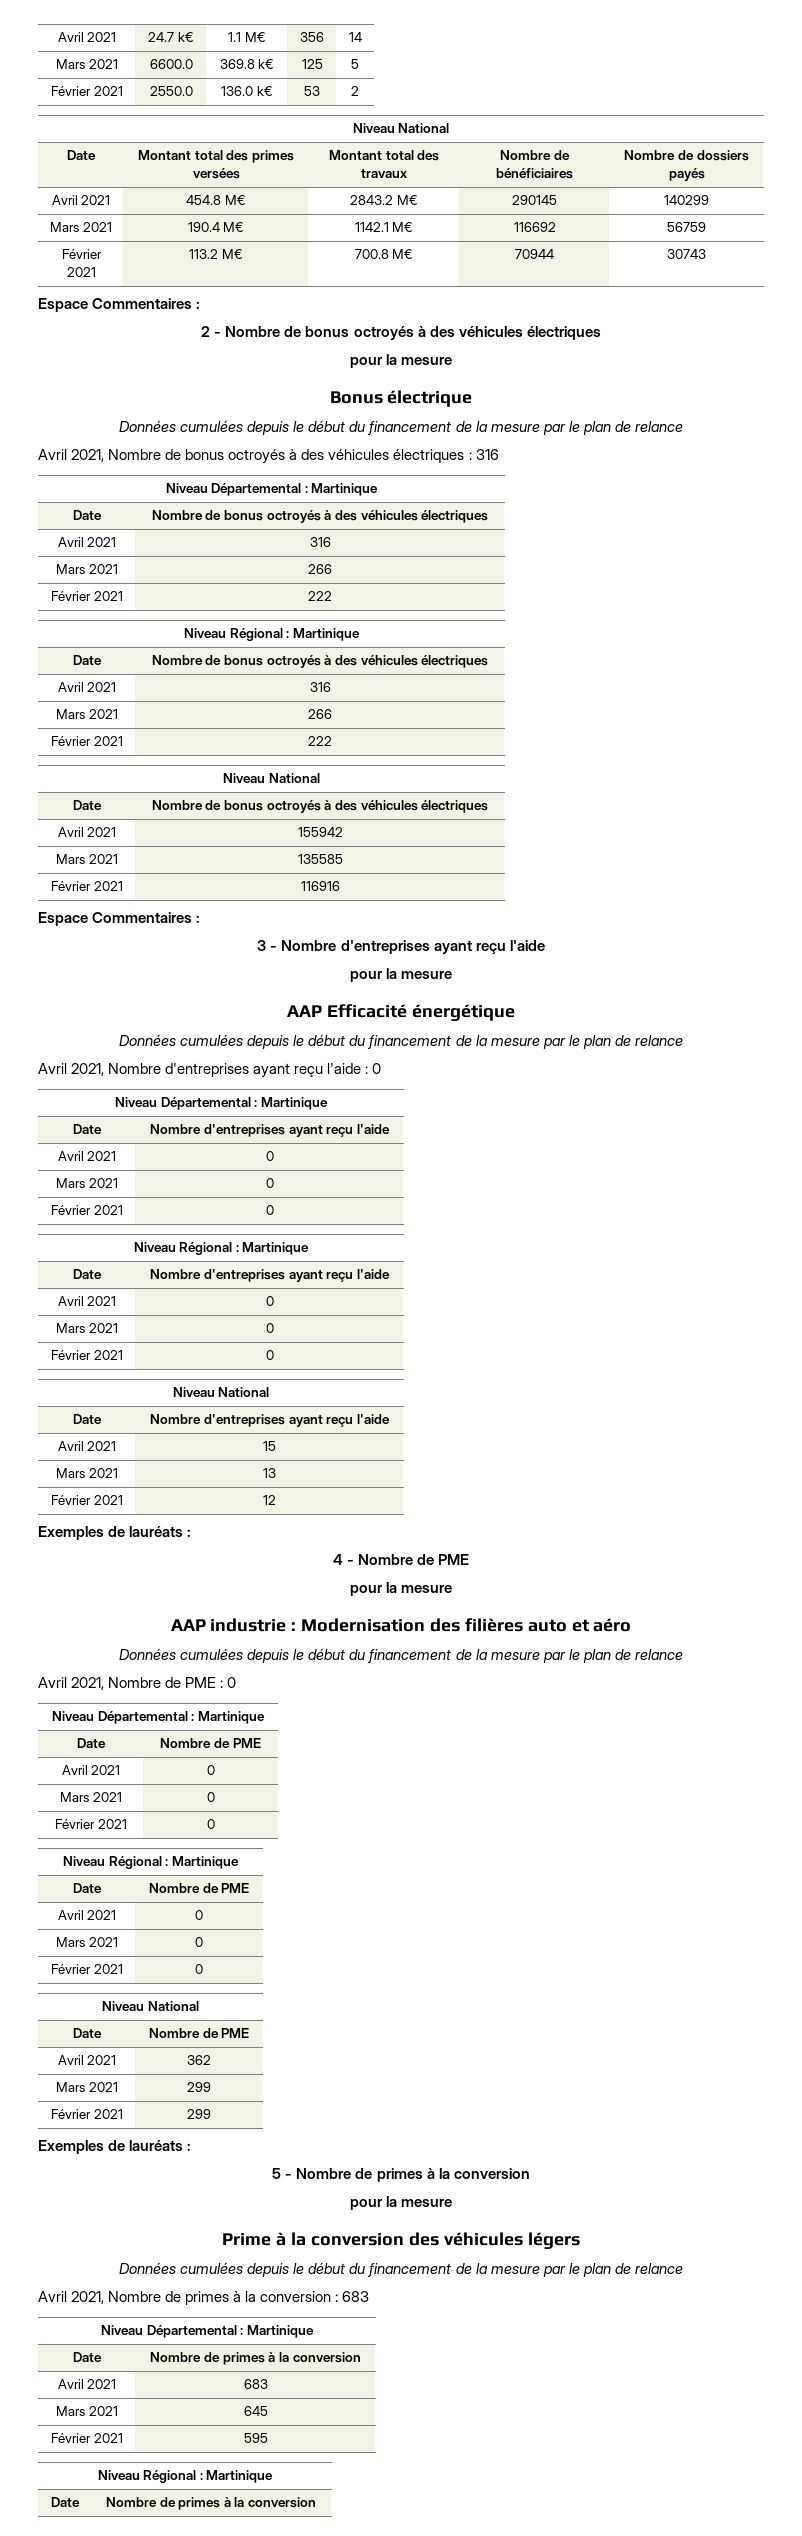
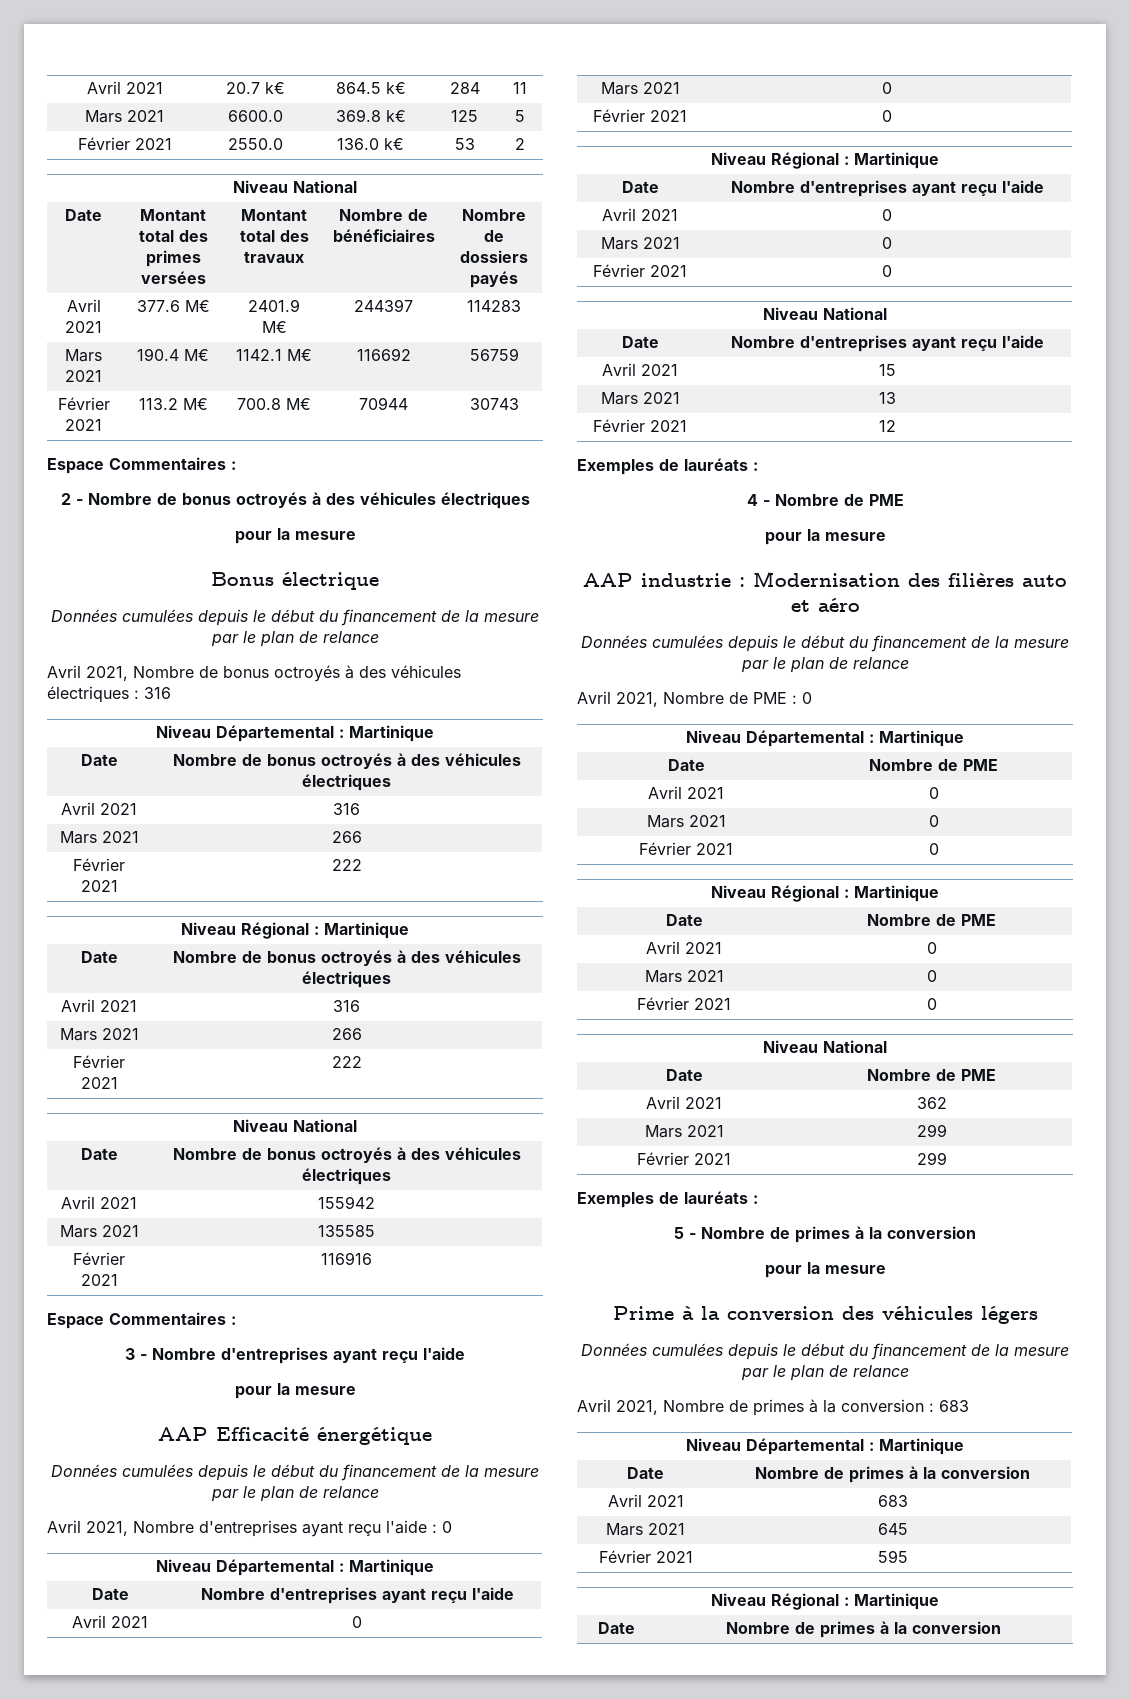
[57,32,117,42] [148,32,194,42] [228,32,266,42] [300,32,324,42] [348,32,362,42] Avril 2021 | 24.7 k€ | 1.1 M€ | 356 | 14 -> [86,81,163,94] [226,82,285,94] [335,82,406,94] [449,82,480,94] [513,82,527,94] Avril 2021 | 20.7 k€ | 864.5 k€ | 284 | 11
[186,195,246,205] [350,195,418,205] [512,195,557,205] [664,195,709,205] 454.8 M€ | 2843.2 M€ | 290145 | 140299 -> [136,300,210,312] [248,299,300,312] [261,321,287,333] [354,299,413,312] [467,300,521,312] 377.6 M€ | 2401.9 M€ | 244397 | 114283

